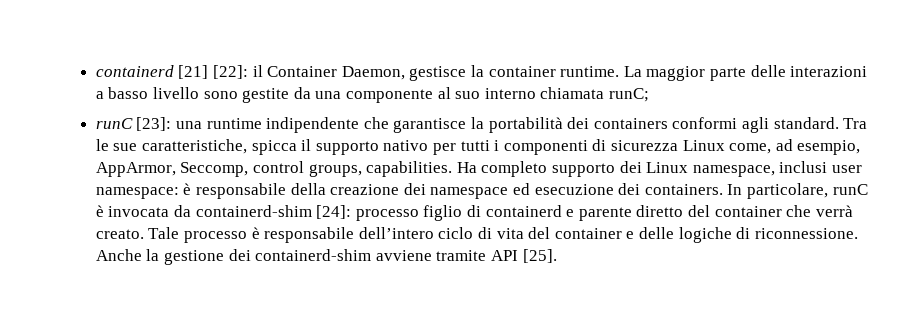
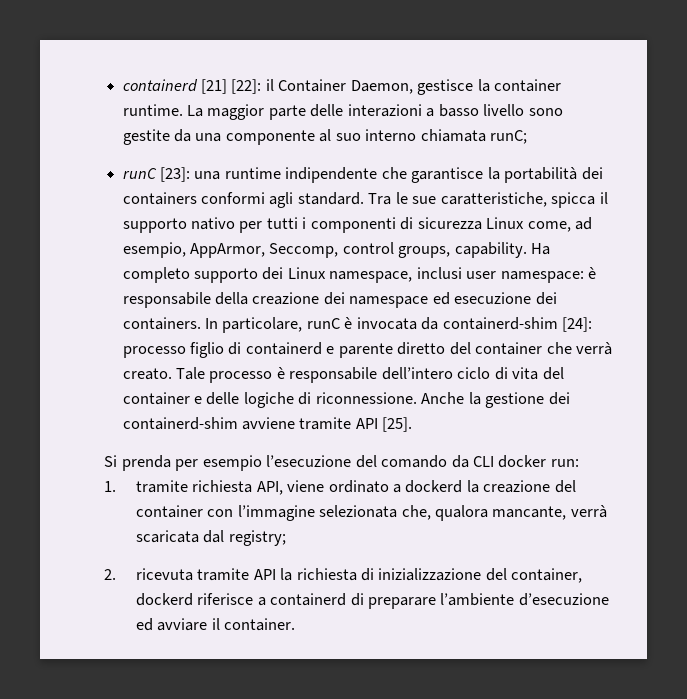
[366,161,453,177] capabilities. -> [454,242,527,258] capability.
(557, 256) none -> [104,455,579,471] [104,480,576,495] [135,505,607,521] [135,530,286,546] [104,568,583,583] [135,593,609,609] [135,618,296,631] // Si prenda per esempio l’esecuzione del comando da CLI docker run: // 1. tramite richiesta API, viene ordinato a dockerd la creazione del container con l’immagine selezionata che, qualora mancante, verrà scaricata dal registry; // 2. ricevuta tramite API la richiesta di inizializzazione del container, dockerd riferisce a containerd di preparare l’ambiente d’esecuzione ed avviare il container.

